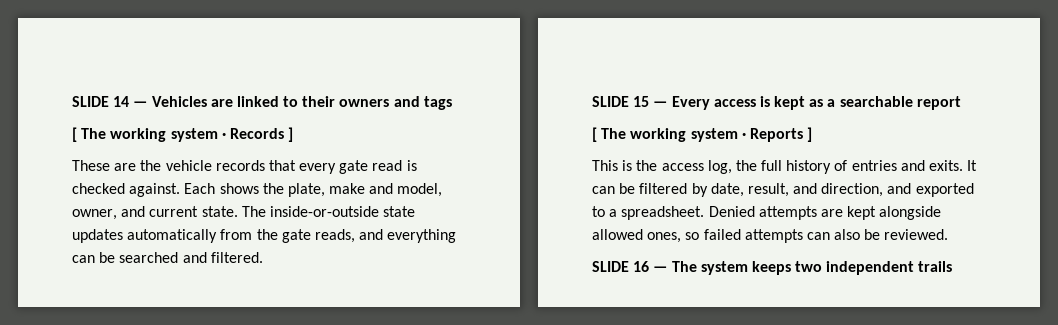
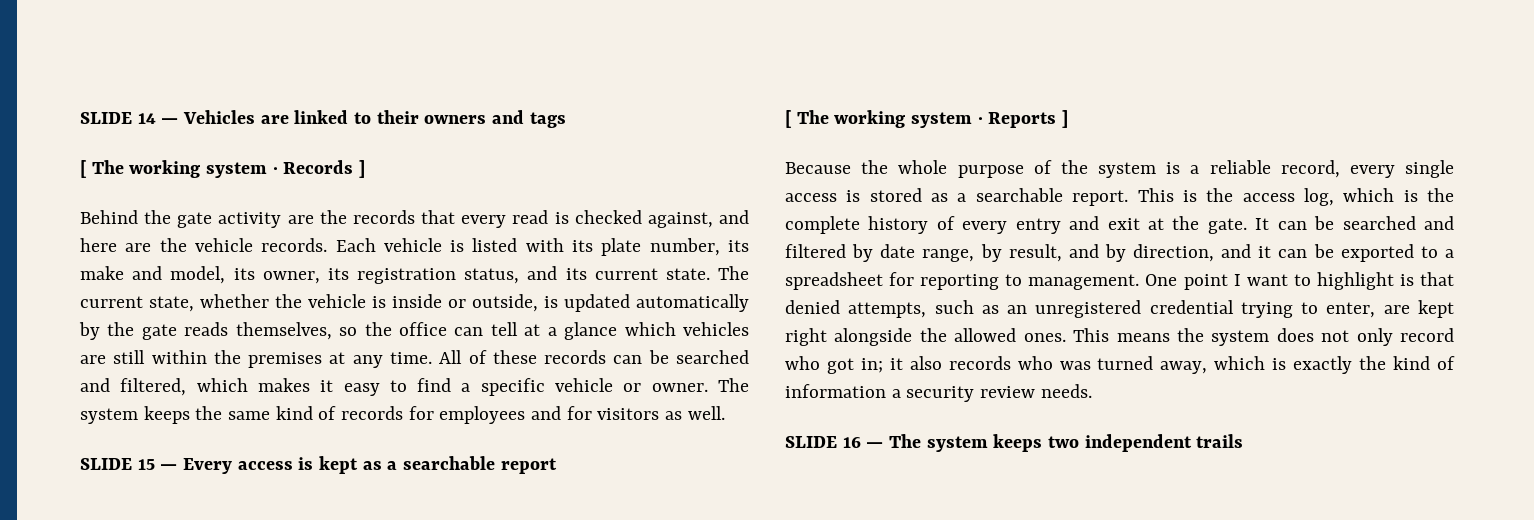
[72,160,417,174] [72,183,443,197] [72,206,416,220] [72,229,457,243] [72,252,263,263] These are the vehicle records that every gate read is checked against. Each shows the plate, make and model, owner, and current state. The inside-or-outside state updates automatically from the gate reads, and everything can be searched and filtered. -> [80,210,749,228] [80,238,749,256] [80,266,749,284] [80,294,749,312] [79,322,750,340] [80,350,750,368] [80,378,749,396] [80,406,725,424] Behind the gate activity are the records that every read is checked against, and here are the vehicle records. Each vehicle is listed with its plate number, its make and model, its owner, its registration status, and its current state. The current state, whether the vehicle is inside or outside, is updated automatically by the gate reads themselves, so the office can tell at a glance which vehicles are still within the premises at any time. All of these records can be searched and filtered, which makes it easy to find a specific vehicle or owner. The system keeps the same kind of records for employees and for visitors as well.
(813, 134) none -> [785,160,1454,178] [785,188,1129,206] Because the whole purpose of the system is a reliable record, every single access is stored as a searchable report.
[735,160,978,174] [592,183,744,197] the full history of entries and exits. It can be filtered by date, -> [1343,188,1454,202] [785,216,1454,234] [785,244,1002,262] which is the complete history of every entry and exit at the gate. It can be searched and filtered by date range, by
(818, 188) none -> [1104,244,1126,262] by
[915,183,974,197] [592,206,942,220] [592,229,949,243] exported to a spreadsheet. Denied attempts are kept alongside allowed ones, so failed attempts can also be reviewed. -> [1258,244,1454,262] [785,272,1454,290] [785,300,1454,318] [785,328,1454,346] [785,356,1455,374] [785,384,1092,402] it can be exported to a spreadsheet for reporting to management. One point I want to highlight is that denied attempts, such as an unregistered credential trying to enter, are kept right alongside the allowed ones. This means the system does not only record who got in; it also records who was turned away, which is exactly the kind of information a security review needs.

